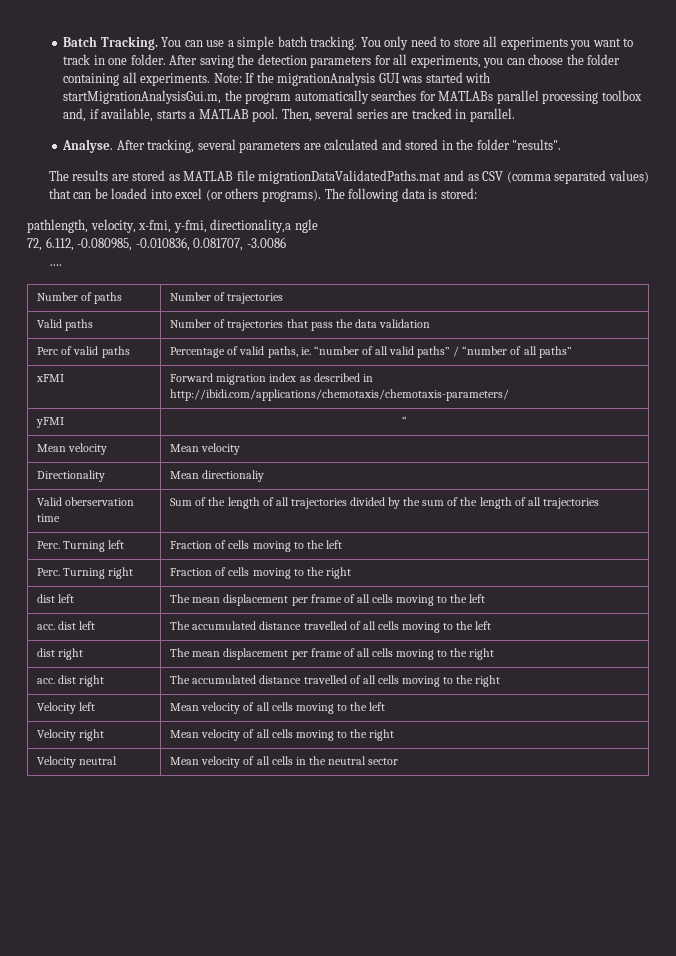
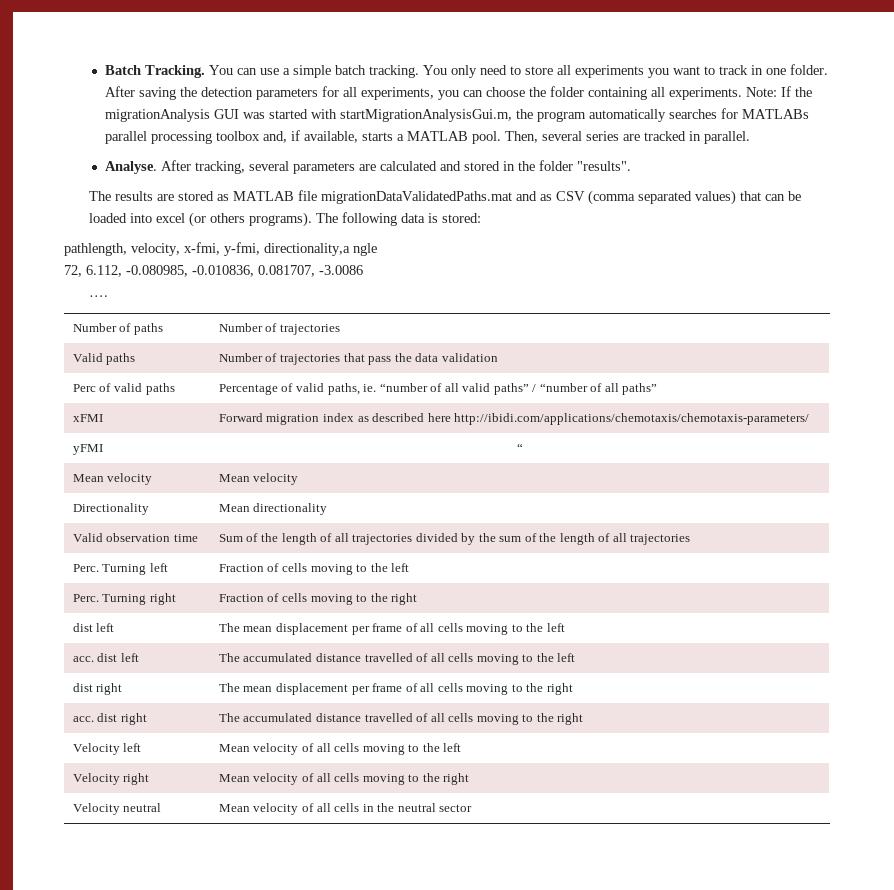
[362,374,373,382] in -> [427,413,451,422] here
[202,470,265,482] [37,497,135,506] directionaliy // Valid oberservation -> [253,503,328,515] [72,533,171,542] directionality // Valid observation

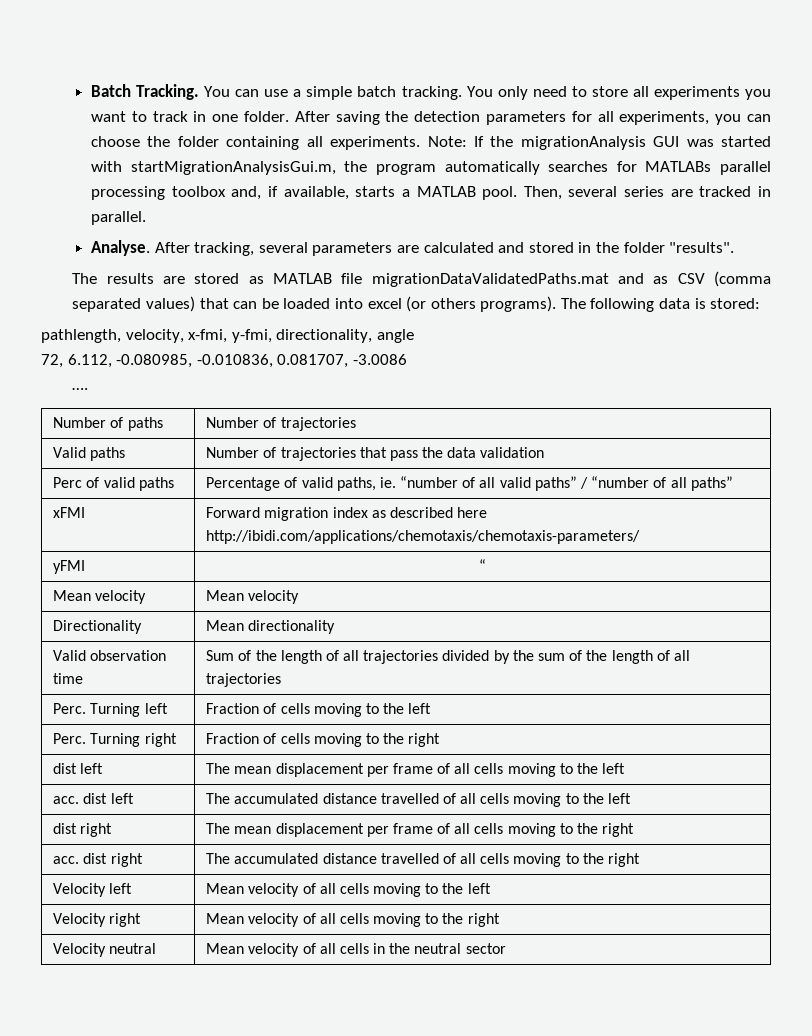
[264,243,377,256] directionality,a ngle -> [276,329,414,343] directionality, angle

